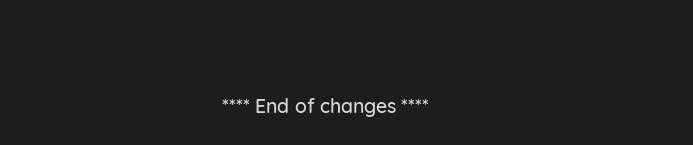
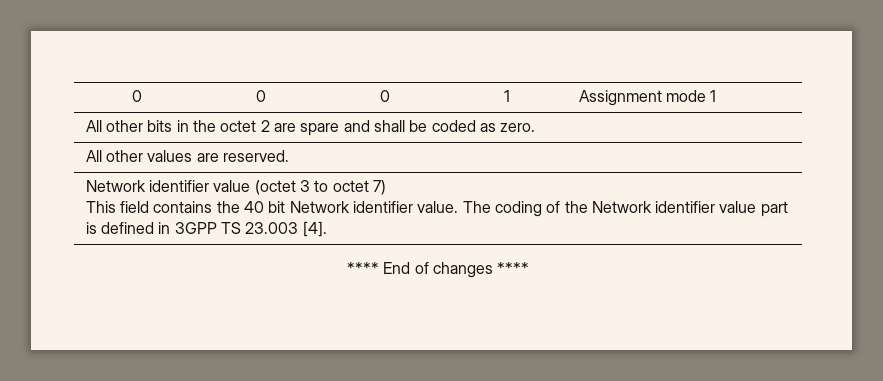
(221, 106) none -> [131,90,142,102] [255,90,266,102] [379,90,390,102] [504,90,510,102] [578,90,717,106] [85,120,536,136] [85,150,289,162] [85,180,386,195] [85,201,788,217] [85,221,327,237] 0 | 0 | 0 | 1 | Assignment mode 1 // All other bits in the octet 2 are spare and shall be coded as zero. // All other values are reserved. // Network identifier value (octet 3 to octet 7) // This field contains the 40 bit Network identifier value. The coding of the Network identifier value part is defined in 3GPP TS 23.003 [4]. //

